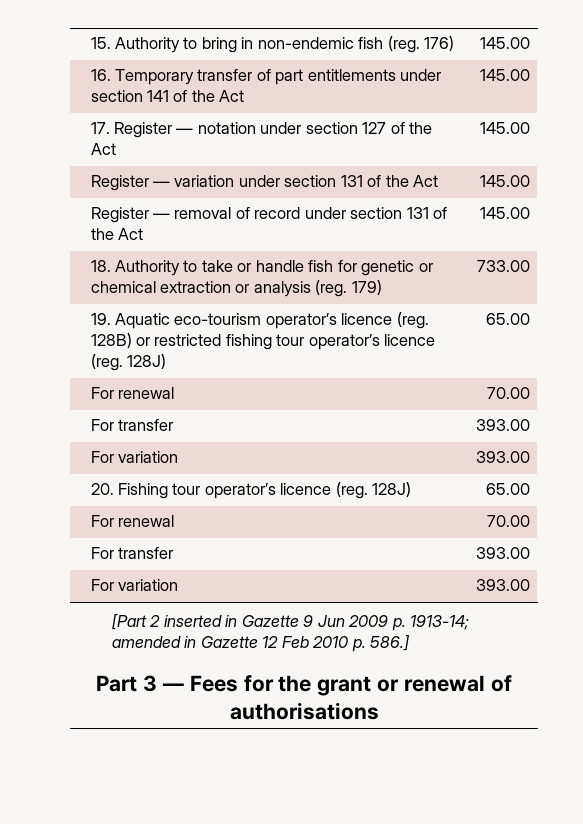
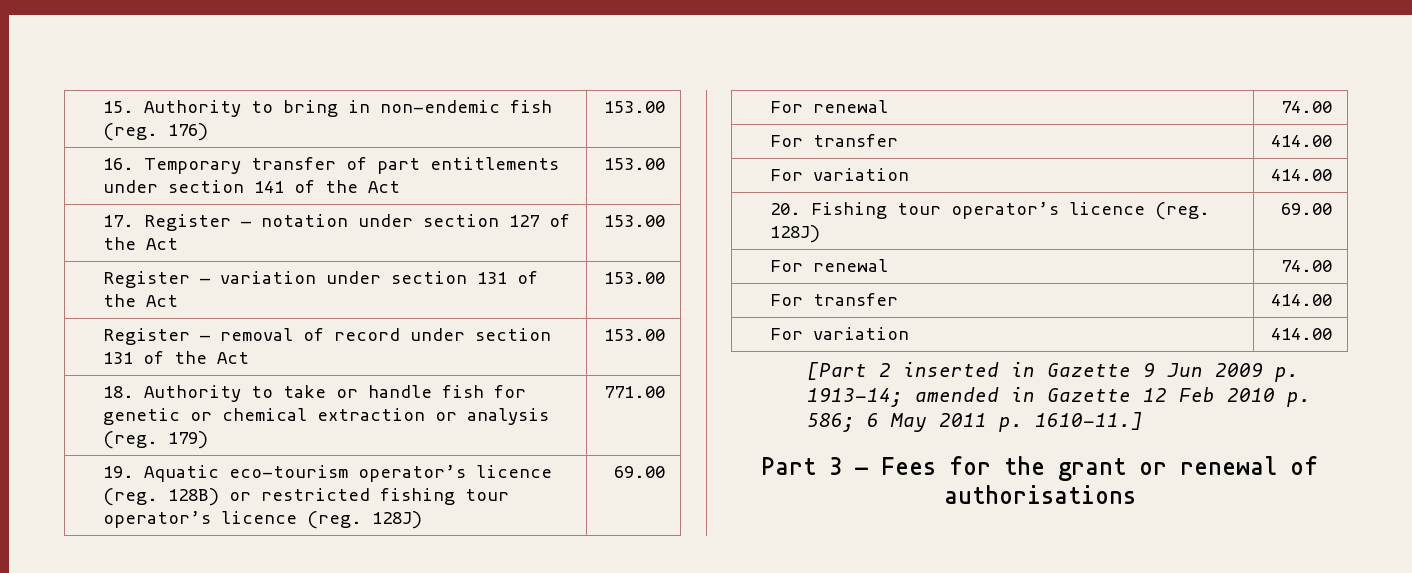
[480,37,531,49] 145.00 -> [604,101,666,113] 153.00
[480,69,531,81] 145.00 -> [604,158,666,170] 153.00
[480,122,531,134] 145.00 -> [604,215,666,227] 153.00
[480,175,531,187] 145.00 -> [604,272,666,284] 153.00
[480,207,531,219] 145.00 -> [604,329,666,341] 153.00
[477,260,531,272] 733.00 -> [604,386,666,398] 771.00
[486,313,531,325] [90,387,175,399] [487,387,531,399] [90,419,174,431] [476,419,531,431] [90,451,179,463] [476,451,531,463] 65.00 // For renewal | 70.00 // For transfer | 393.00 // For variation | 393.00 -> [614,466,666,478] [769,100,888,113] [1281,101,1333,113] [769,134,898,147] [1271,135,1333,147] [769,168,909,181] [1271,169,1333,181] 69.00 // For renewal | 74.00 // For transfer | 414.00 // For variation | 414.00
[486,483,531,495] [90,515,175,527] [487,515,531,527] [90,547,174,559] [476,547,531,559] [90,579,179,591] [476,579,531,591] 65.00 // For renewal | 70.00 // For transfer | 393.00 // For variation | 393.00 -> [1281,203,1333,215] [769,259,888,272] [1281,260,1333,272] [769,293,898,306] [1271,294,1333,306] [769,327,909,340] [1271,328,1333,340] 69.00 // For renewal | 74.00 // For transfer | 414.00 // For variation | 414.00
[370,635,411,651] 586.] -> [806,412,1143,432] 586; 6 May 2011 p. 1610-11.]

